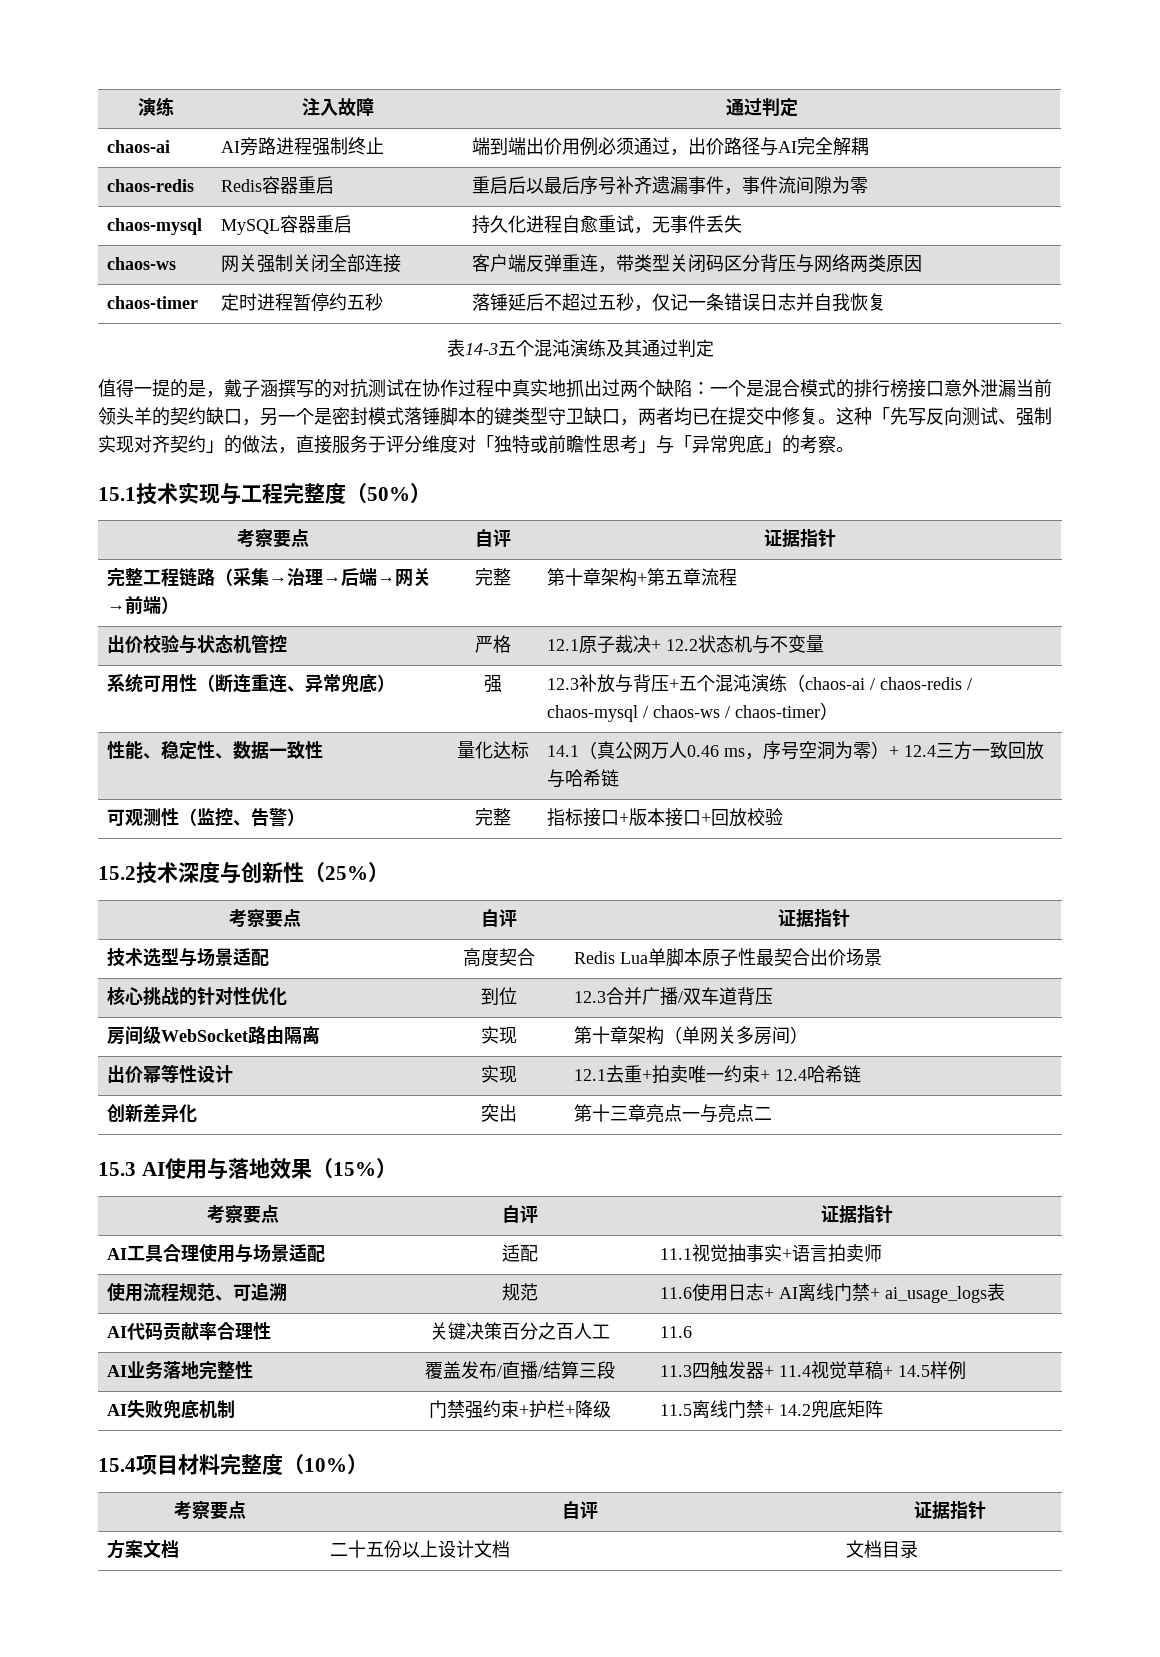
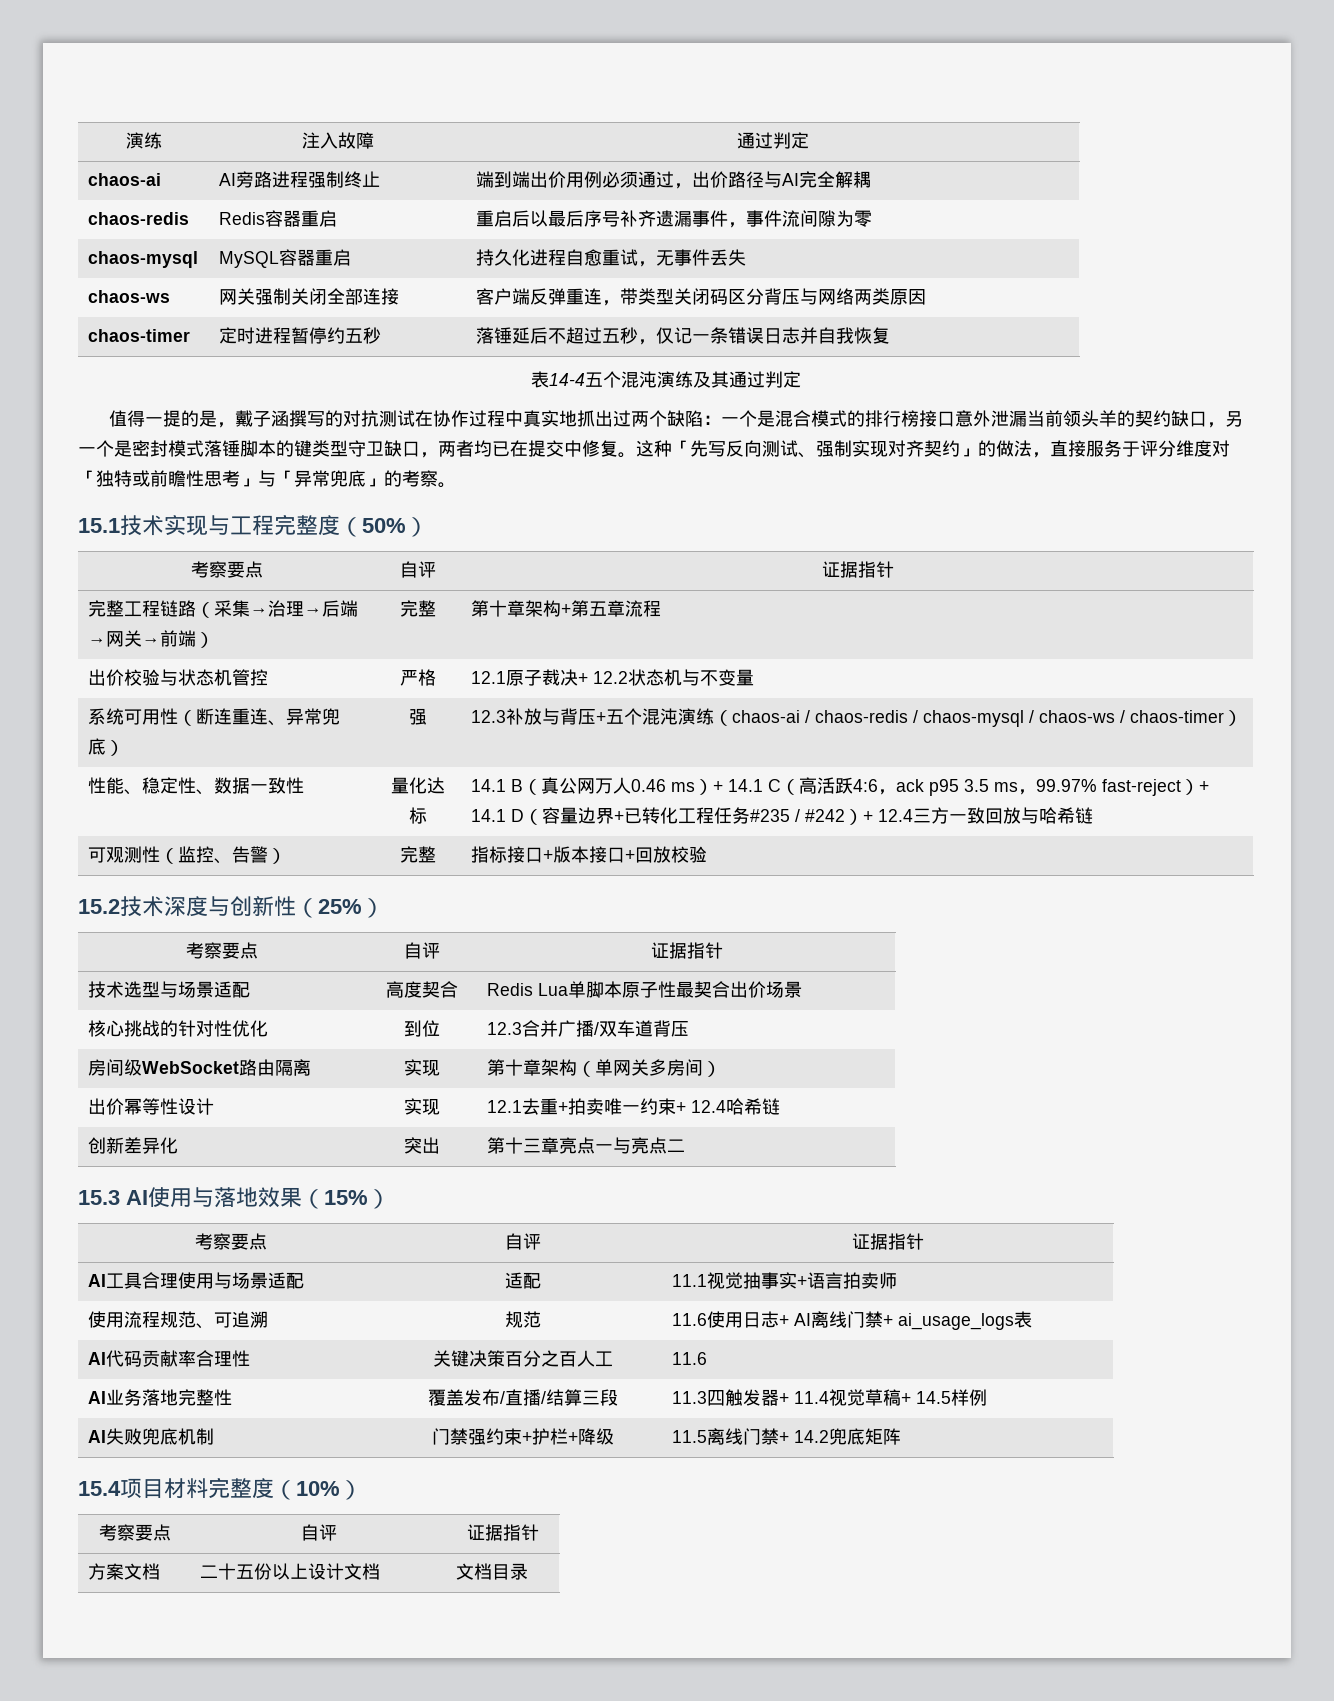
[464,343,498,355] 14-3 -> [549,373,585,386] 14-4
(580, 751) none -> [511,779,524,792] B
[745,741,872,760] ，序号空洞为零 -> [695,777,1210,796] [471,807,846,825] ）+ 14.1 C（高活跃4:6，ack p95 3.5 ms，99.97% fast-reject）+ 14.1 D（容量边界+已转化工程任务#235 / #242

